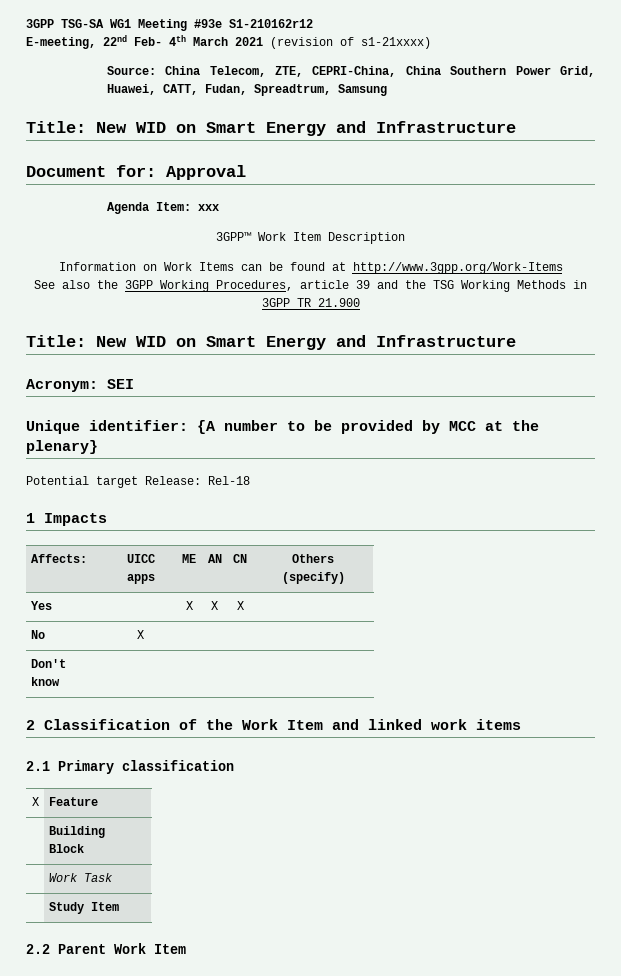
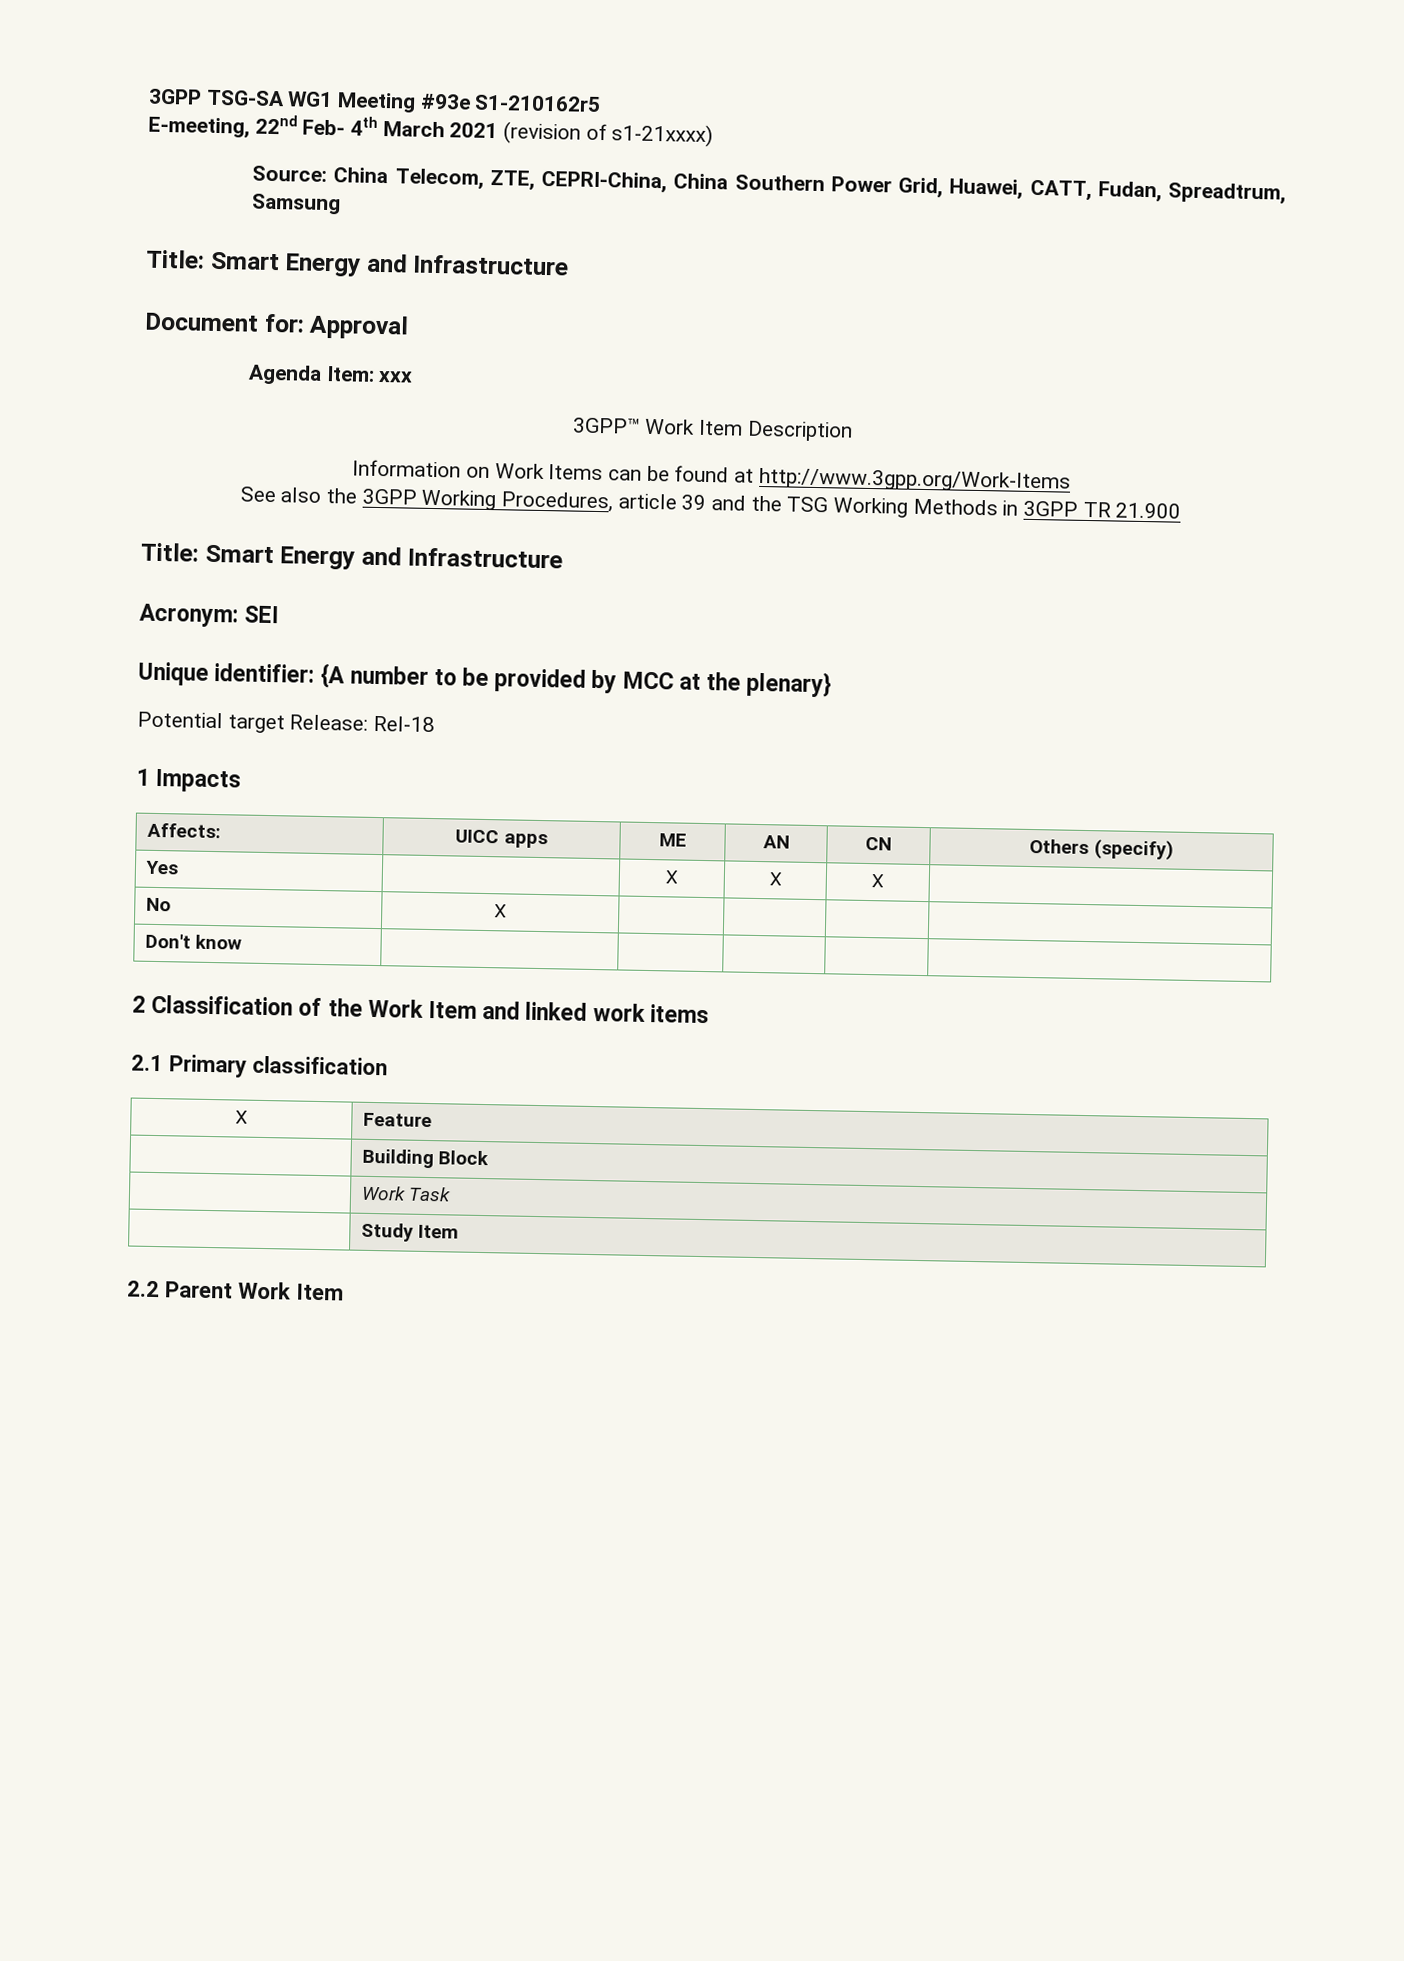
[229,19,313,28] S1-210162r12 -> [474,94,602,113] S1-210162r5
[96,122,196,133] New WID on -> (205, 259) none
[96,336,196,347] New WID on -> (199, 552) none

